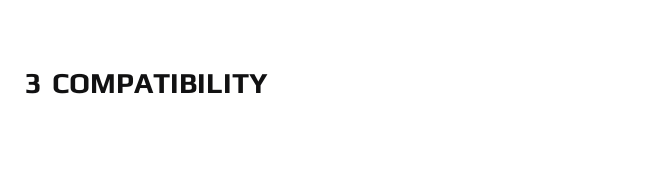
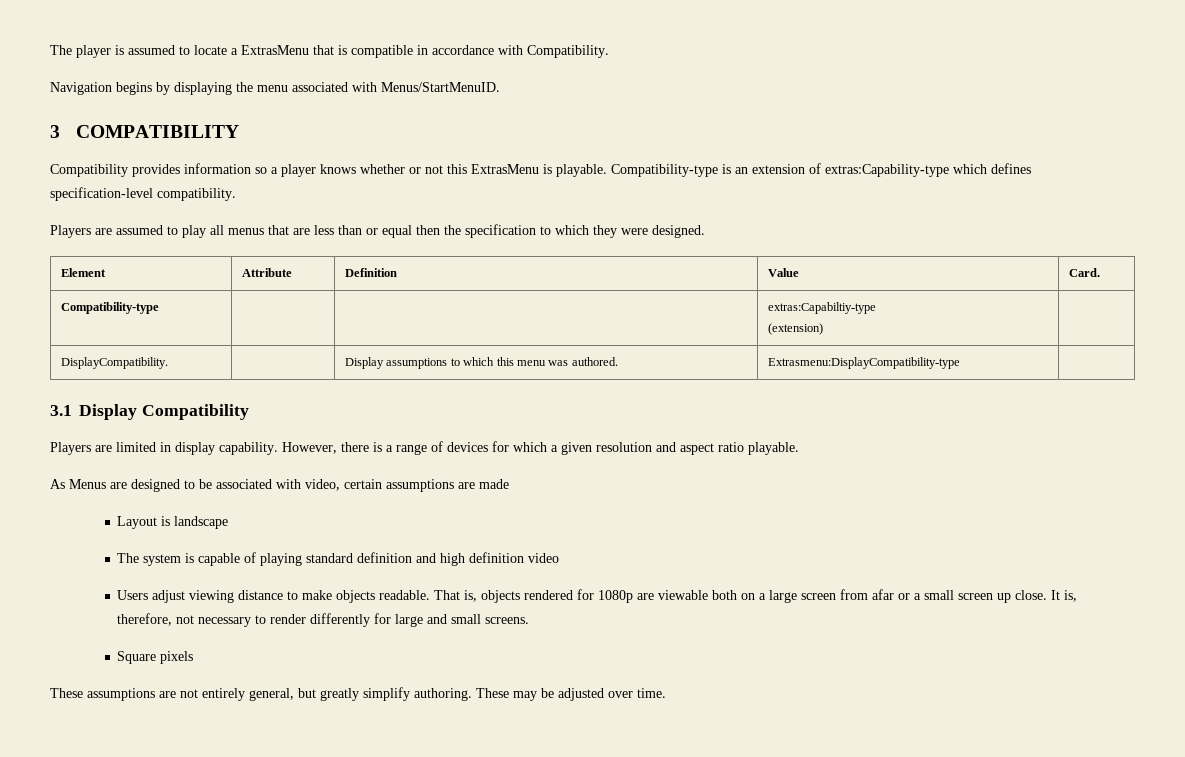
[25,73,268,94] 3 COMPATIBILITY -> [50,45,609,58] [50,82,500,95] [50,125,239,138] [50,163,1031,177] [50,187,236,201] [50,224,705,238] [61,268,107,277] [242,268,293,277] [345,268,398,277] [768,268,800,277] [1069,268,1101,277] [61,302,160,314] [768,302,877,314] [768,323,824,335] [61,357,169,369] [345,357,618,369] [768,357,961,369] [50,404,249,420] [50,441,799,455] [50,479,509,492] [117,516,229,529] [117,552,560,566] [117,589,1078,603] [117,613,530,627] [117,651,194,664] [50,687,666,701] The player is assumed to locate a ExtrasMenu that is compatible in accordance with Compatibility. // Navigation begins by displaying the menu associated with Menus/StartMenuID. // 3 COMPATIBILITY // Compatibility provides information so a player knows whether or not this ExtrasMenu is playable. Compatibility-type is an extension of extras:Capability-type which defines specification-level compatibility. // Players are assumed to play all menus that are less than or equal then the specification to which they were designed. // Element | Attribute | Definition | Value | Card. // Compatibility-type | | | extras:Capabiltiy-type // (extension) | // DisplayCompatibility. | | Display assumptions to which this menu was authored. | Extrasmenu:DisplayCompatibility-type | // 3.1 Display Compatibility // Players are limited in display capability. However, there is a range of devices for which a given resolution and aspect ratio playable. // As Menus are designed to be associated with video, certain assumptions are made // Layout is landscape // The system is capable of playing standard definition and high definition video // Users adjust viewing distance to make objects readable. That is, objects rendered for 1080p are viewable both on a large screen from afar or a small screen up close. It is, therefore, not necessary to render differently for large and small screens. // Square pixels // These assumptions are not entirely general, but greatly simplify authoring. These may be adjusted over time.

